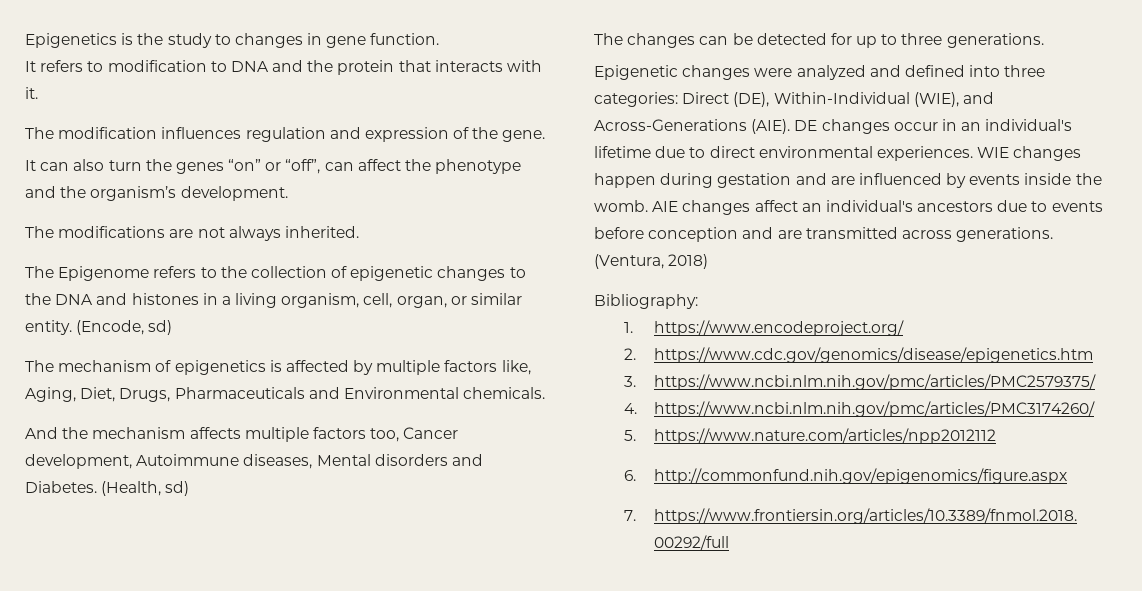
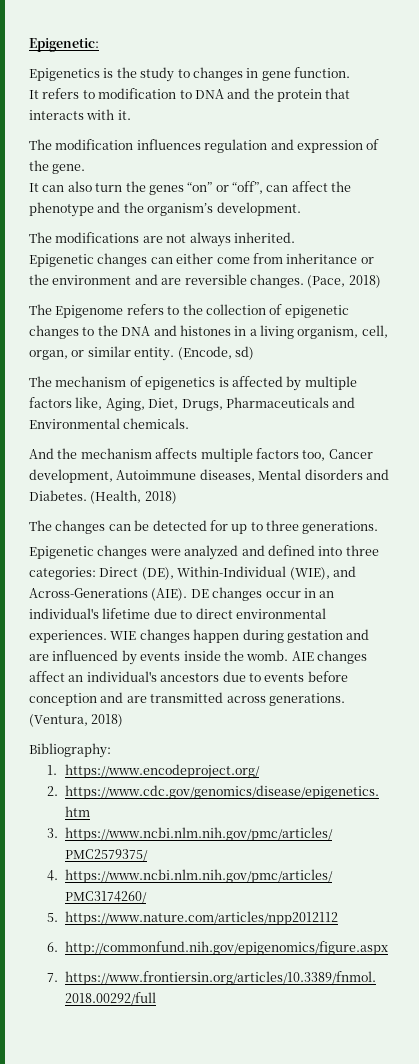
(25, 40) none -> [29,38,99,52] Epigenetic: //
(359, 232) none -> [29,253,374,267] [29,274,381,288] // Epigenetic changes can either come from inheritance or the environment and are reversible changes. (Pace, 2018)
[165,481,190,496] sd) -> [144,491,177,504] 2018)

